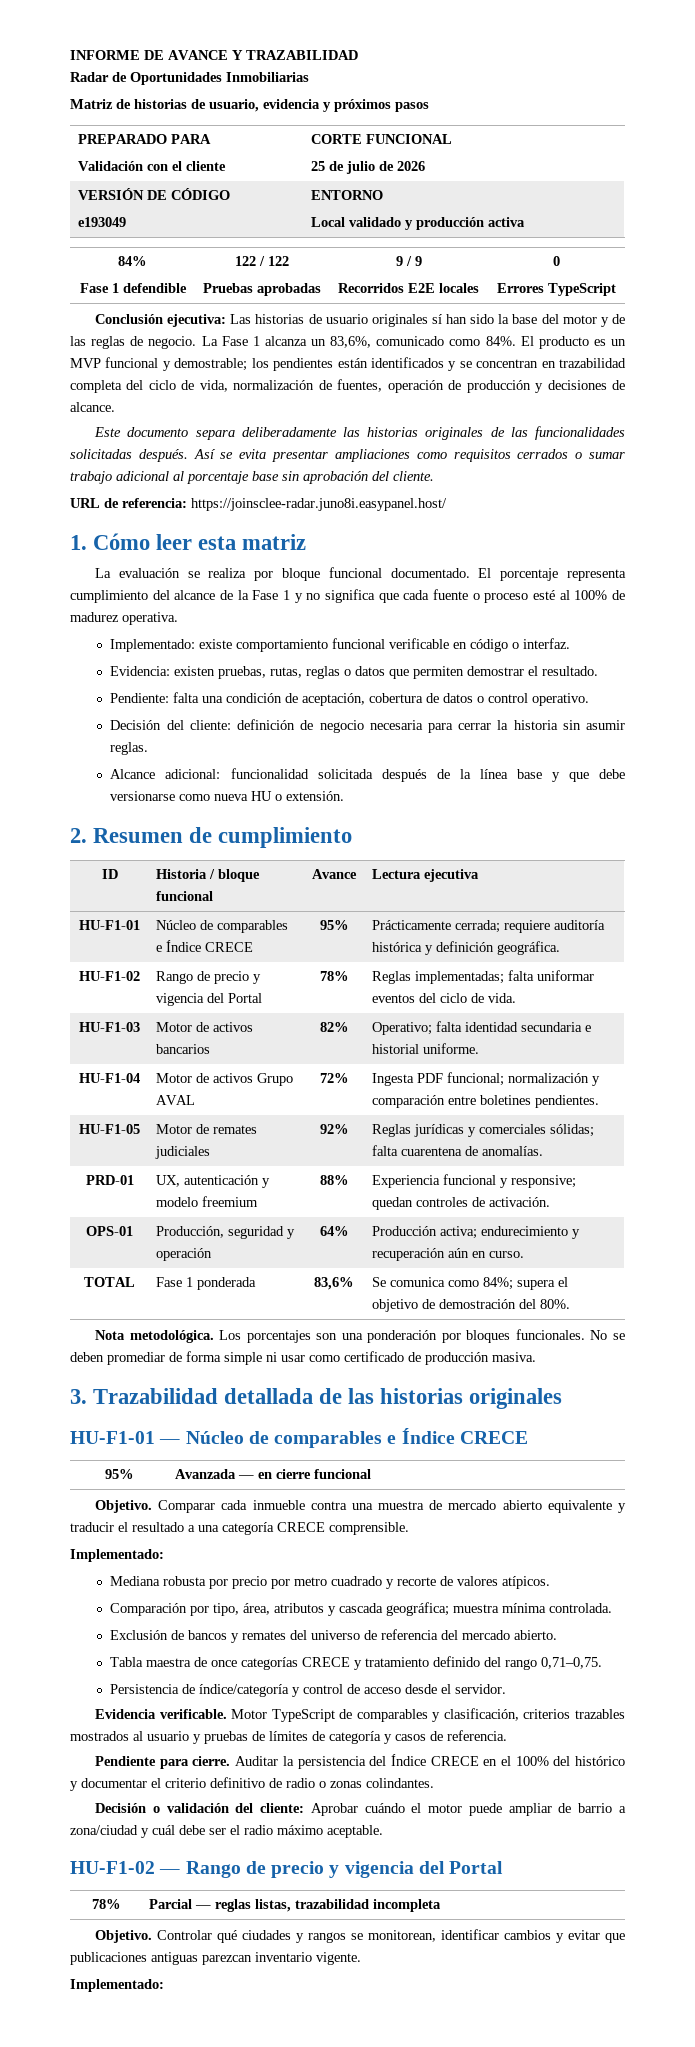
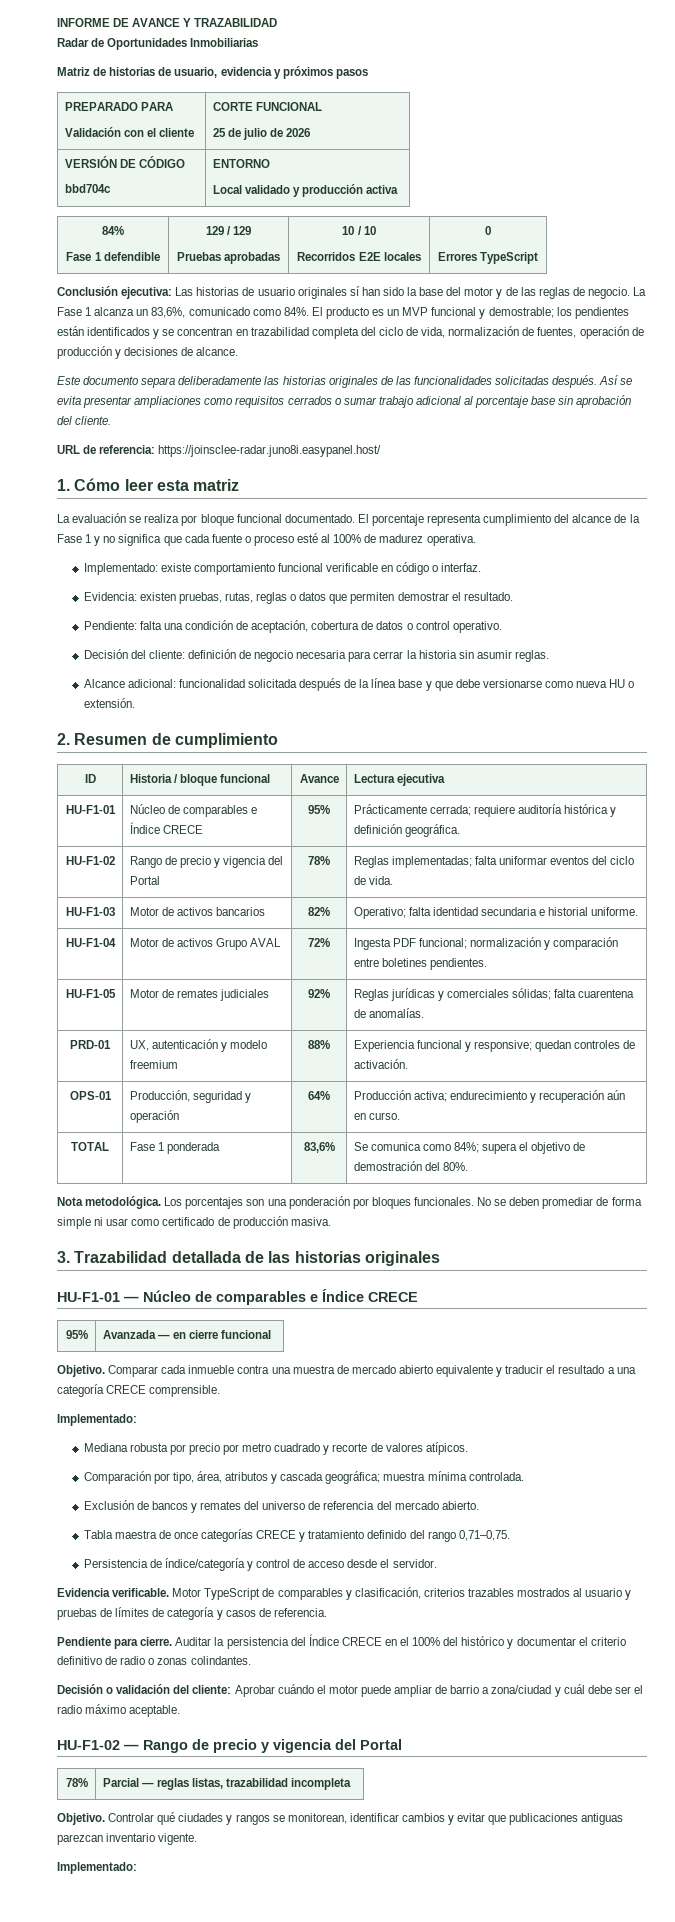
[78,217,127,227] e193049 -> [64,184,111,193] bbd704c
[235,256,289,266] 122 / 122 -> [205,226,252,235] 129 / 129
[395,256,422,266] 9 / 9 -> [342,226,376,235] 10 / 10

